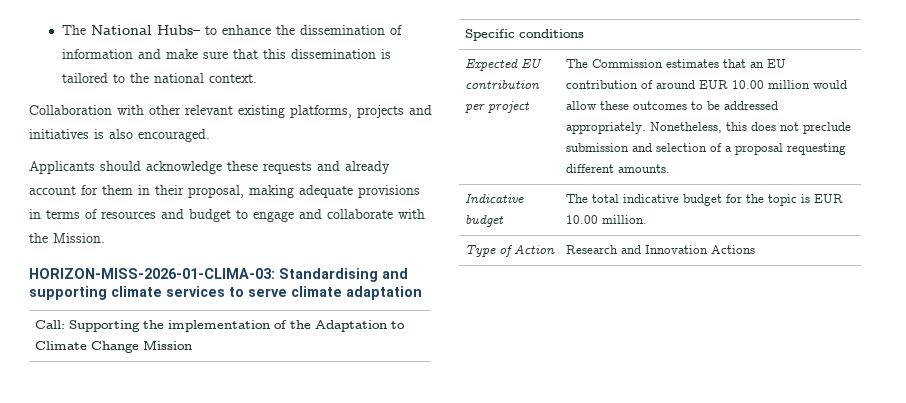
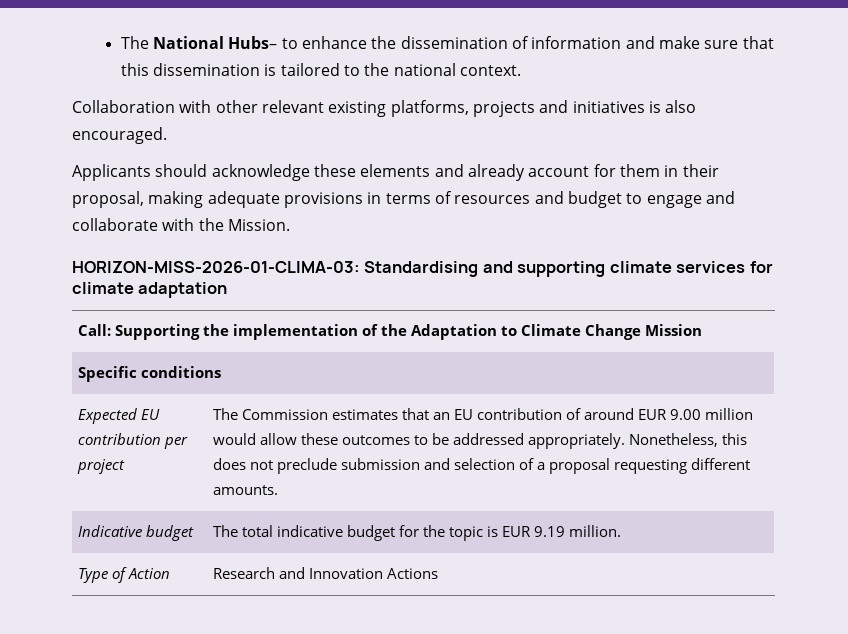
[263,162,312,174] requests -> [360,164,431,177] elements
[229,287,287,297] to serve -> [749,261,773,273] for
[731,80,764,89] 10.00 -> [670,409,702,420] 9.00
[565,215,598,224] 10.00 -> [534,526,566,537] 9.19

